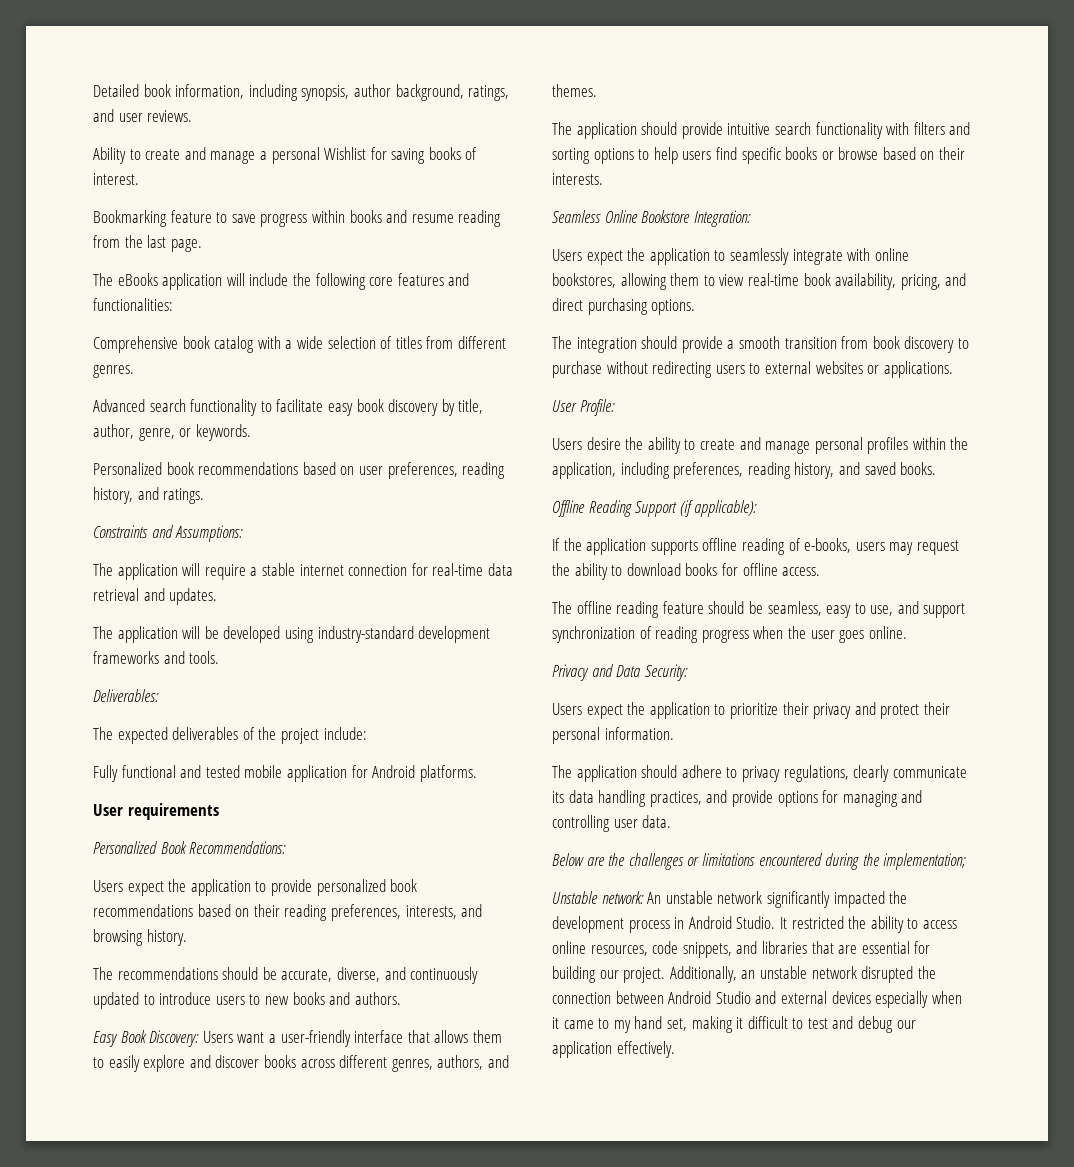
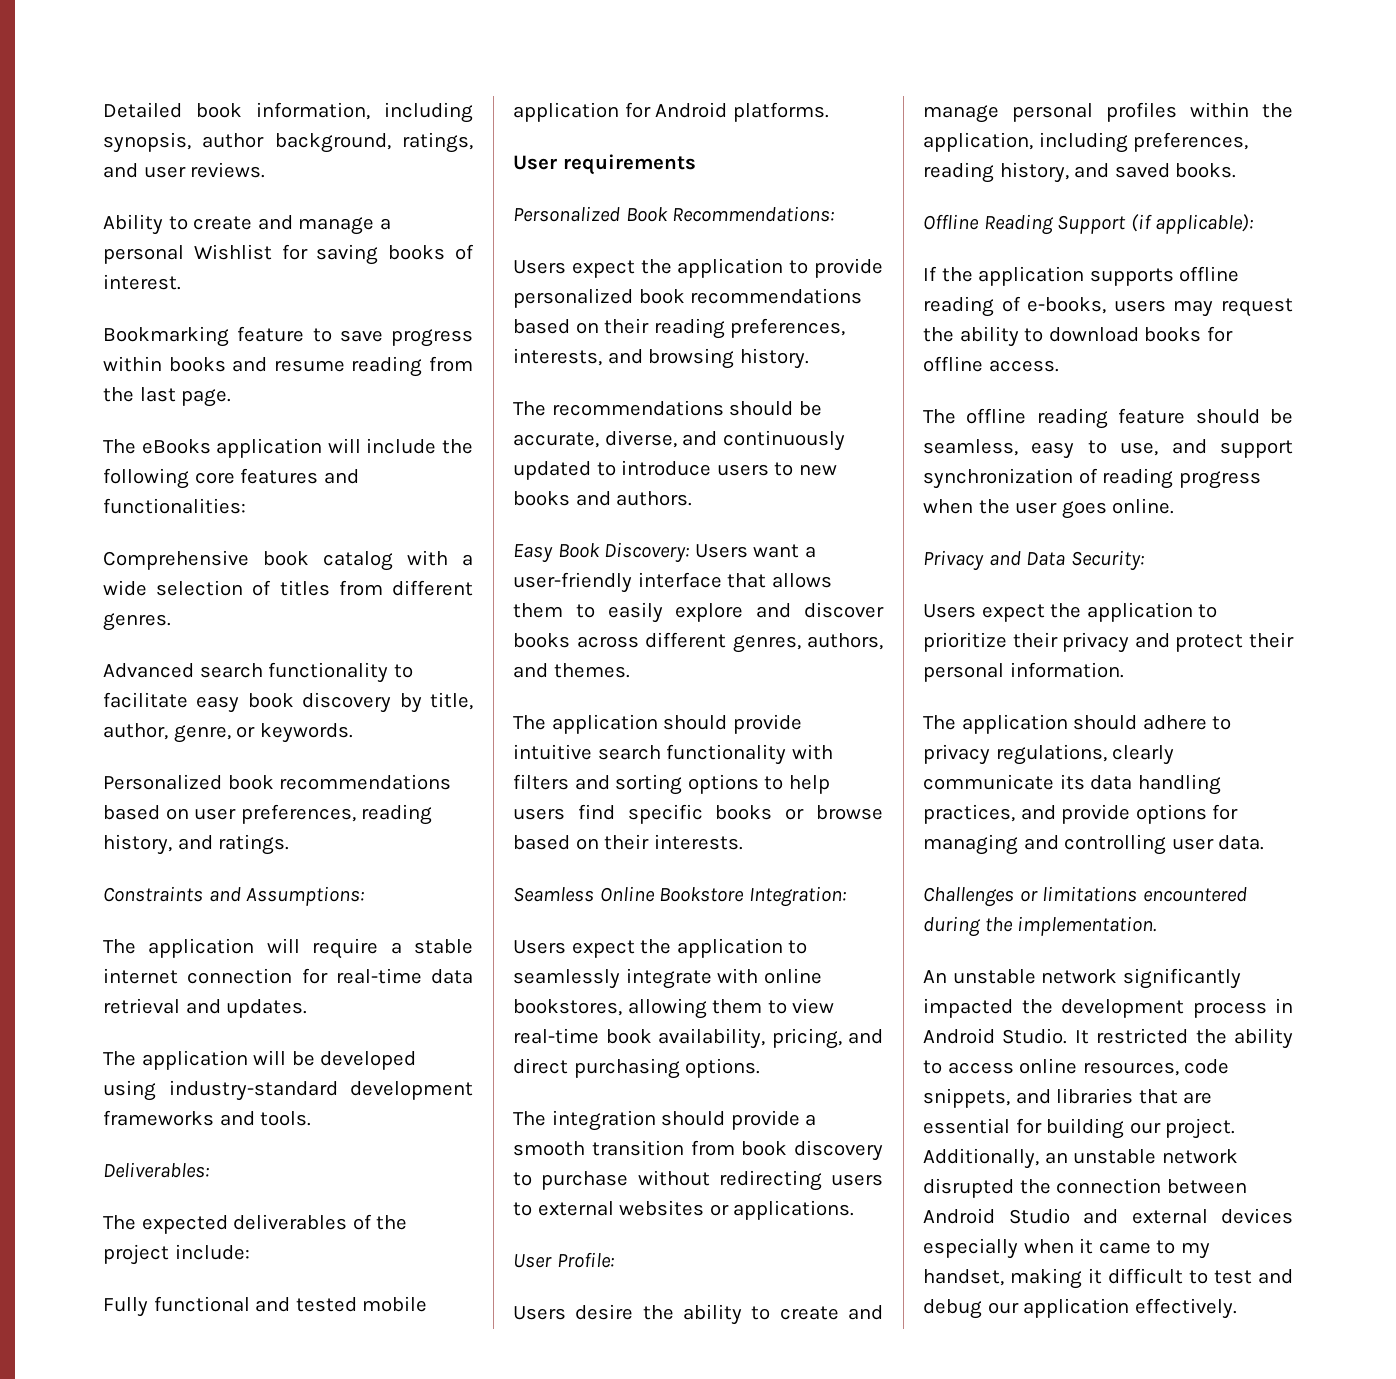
[552,853,684,870] Below are the challenges -> [923,887,1014,907] Challenges
[883,853,967,870] [552,891,644,904] implementation; // Unstable network: -> [1017,916,1157,936] implementation. //
[634,1016,687,1031] hand set, -> [923,1269,1004,1286] handset,

